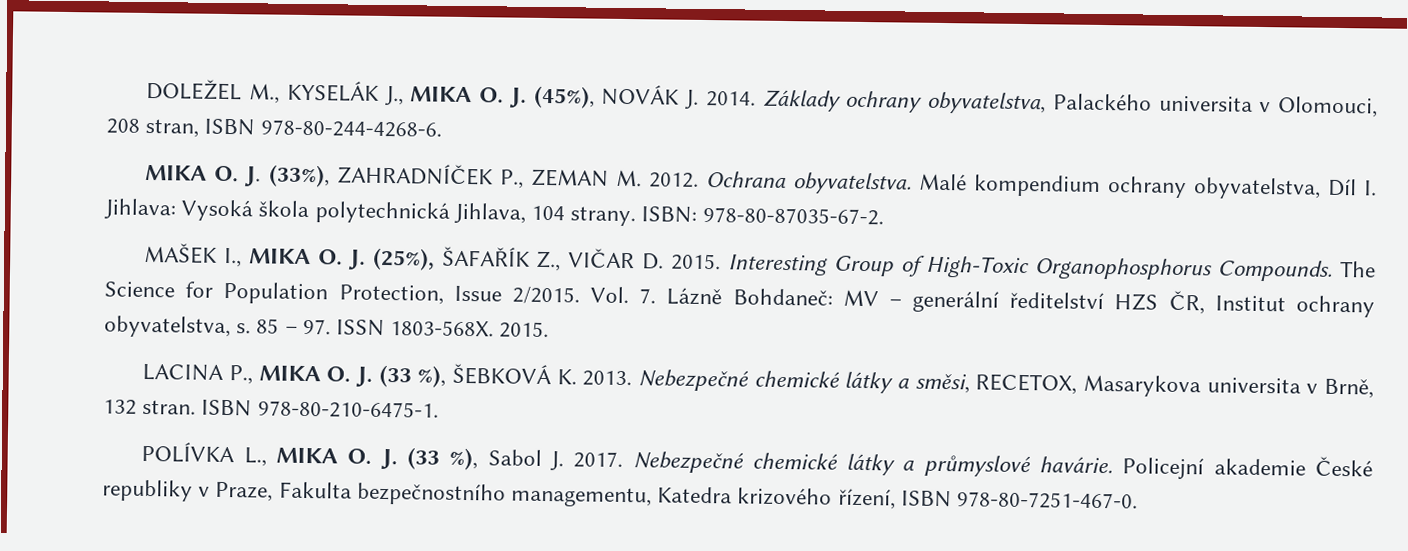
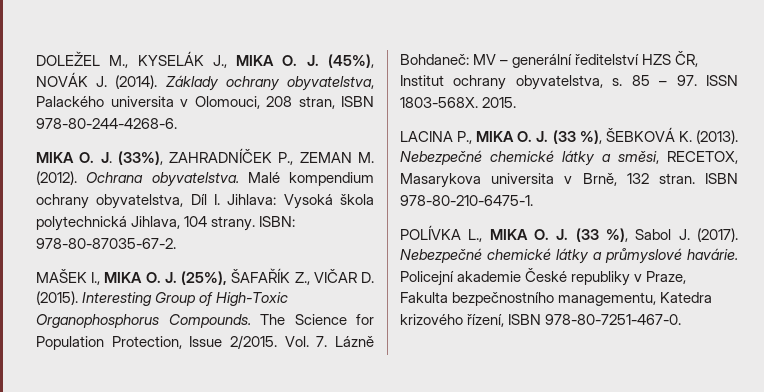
[705,91,756,107] 2014. -> [115,75,158,89] (2014).
[648,172,699,188] 2012. -> [36,171,77,185] (2012).
[670,253,721,271] 2015. -> [36,291,78,305] (2015).
[582,370,633,387] 2013. -> [696,130,738,144] (2013).
[573,451,624,469] 2017. -> [697,228,738,242] (2017).

